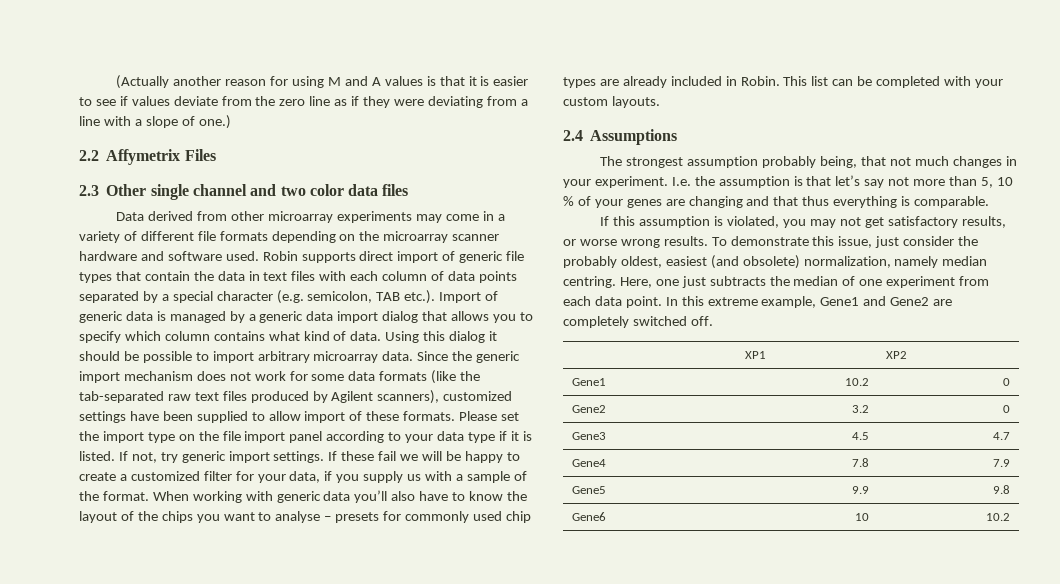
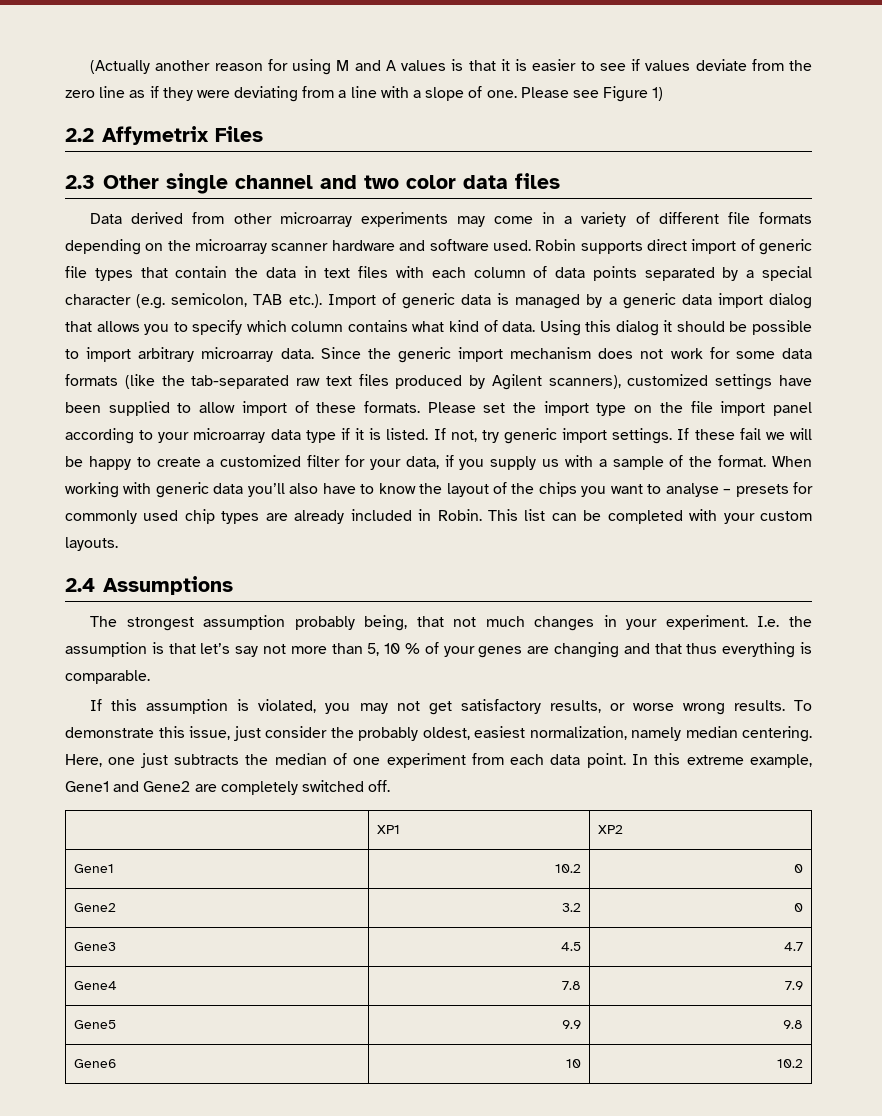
[198,115,231,129] one.) -> [486,86,664,102] one. Please see Figure 1)
(434, 438) none -> [193,428,266,443] microarray
[710,255,800,269] (and obsolete) -> (525, 732) none
[563,276,616,288] centring. -> [742,726,812,742] centering.

